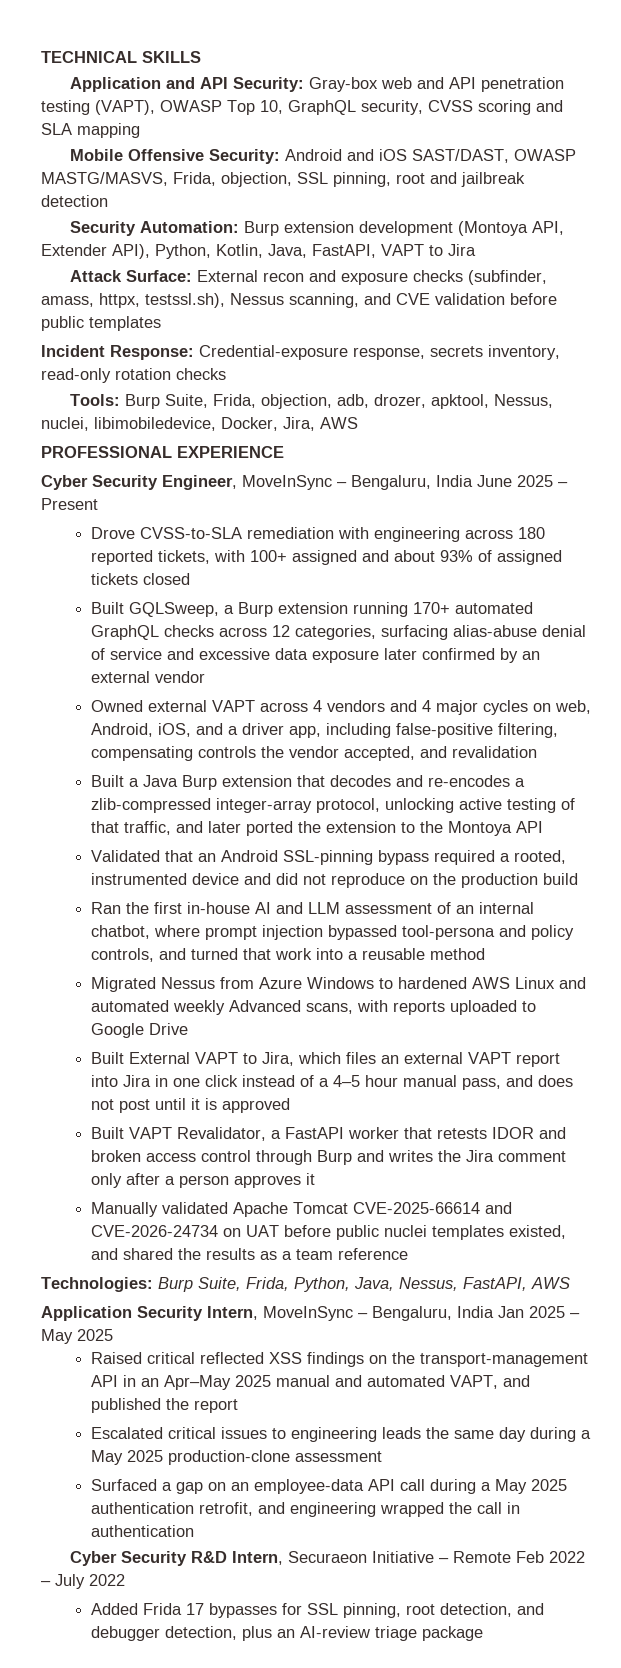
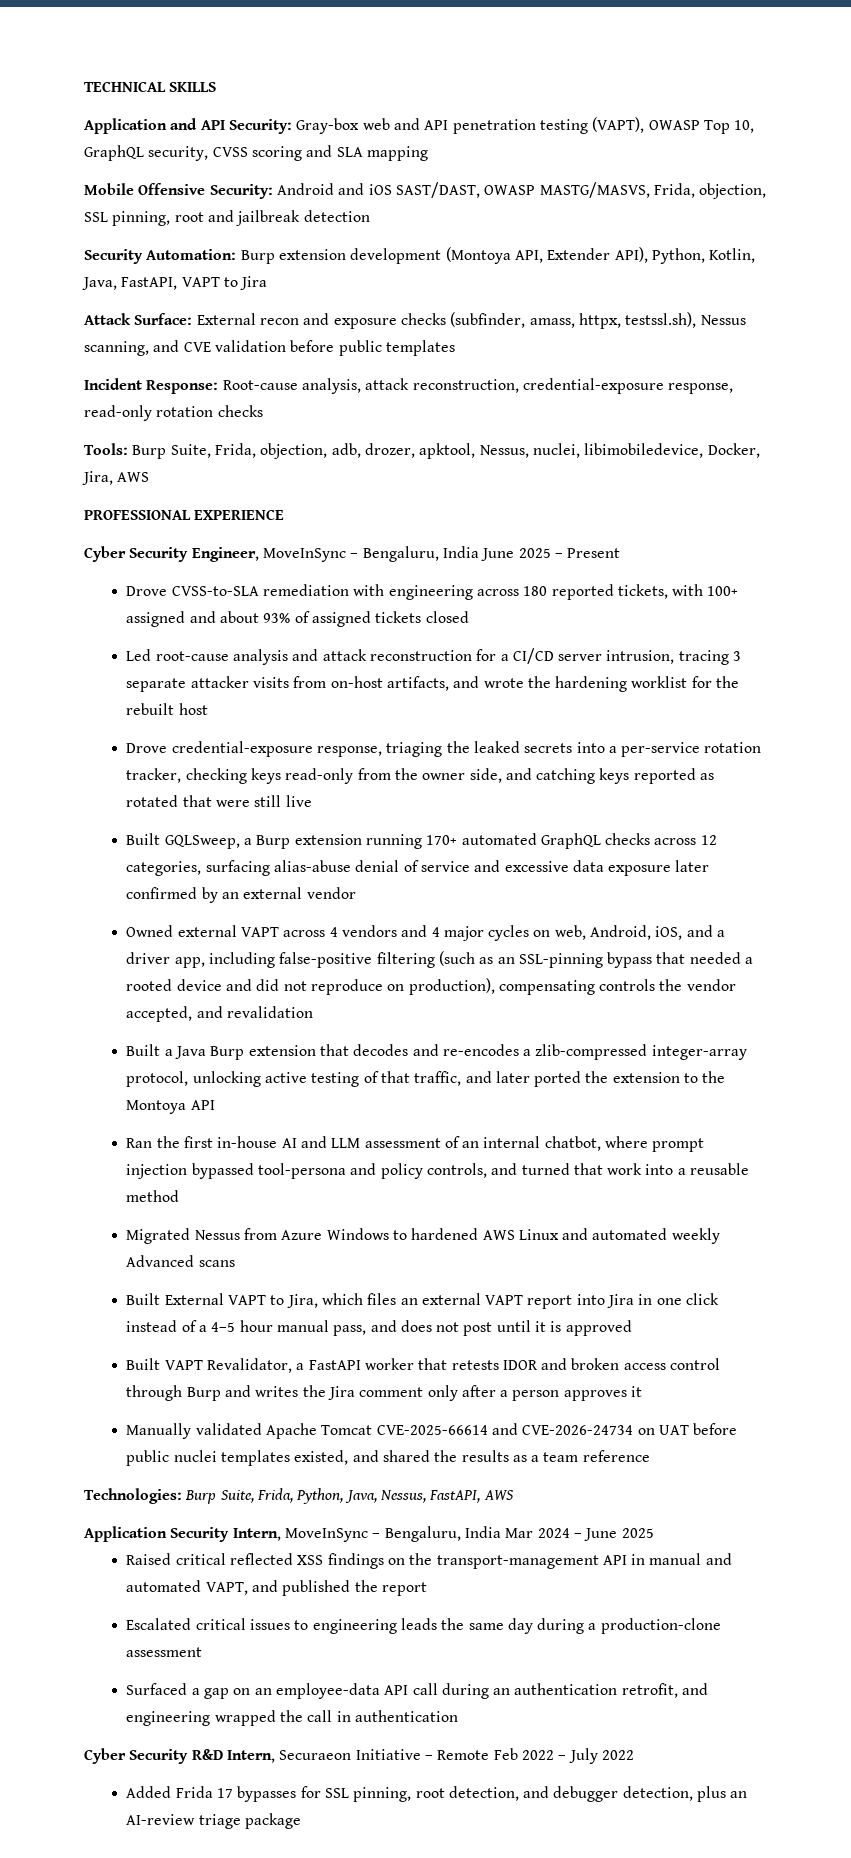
[199,345,560,360] Credential-exposure response, secrets inventory, -> [222,378,734,394] Root-cause analysis, attack reconstruction, credential-exposure response,
(191, 579) none -> [126,648,742,665] [126,676,740,692] [126,703,208,715] [126,741,762,757] [126,768,715,784] [126,795,312,807] // Led root-cause analysis and attack reconstruction for a CI/CD server intrusion, tracing 3 separate attacker visits from on-host artifacts, and wrote the hardening worklist for the rebuilt host // Drove credential-exposure response, triaging the leaked secrets into a per-service rotation tracker, checking keys read-only from the owner side, and catching keys reported as rotated that were still live
[498,723,559,738] filtering, -> [376,951,754,968] [126,978,495,995] filtering (such as an SSL-pinning bypass that needed a rooted device and did not reproduce on production),
[91,850,567,865] [91,873,579,888] // Validated that an Android SSL-pinning bypass required a rooted, instrumented device and did not reproduce on the production build -> (215, 1105) none
[306,1000,537,1015] [91,1023,189,1038] scans, with reports uploaded to Google Drive -> [198,1260,235,1267] scans
[498,1306,580,1318] [41,1329,73,1344] Jan 2025 – May -> [505,1528,618,1541] Mar 2024 – June
[141,1375,272,1390] an Apr–May 2025 -> (646, 1559) none
[91,1450,164,1465] May 2025 -> (597, 1626) none
[481,1479,568,1494] a May 2025 -> [493,1688,511,1695] an

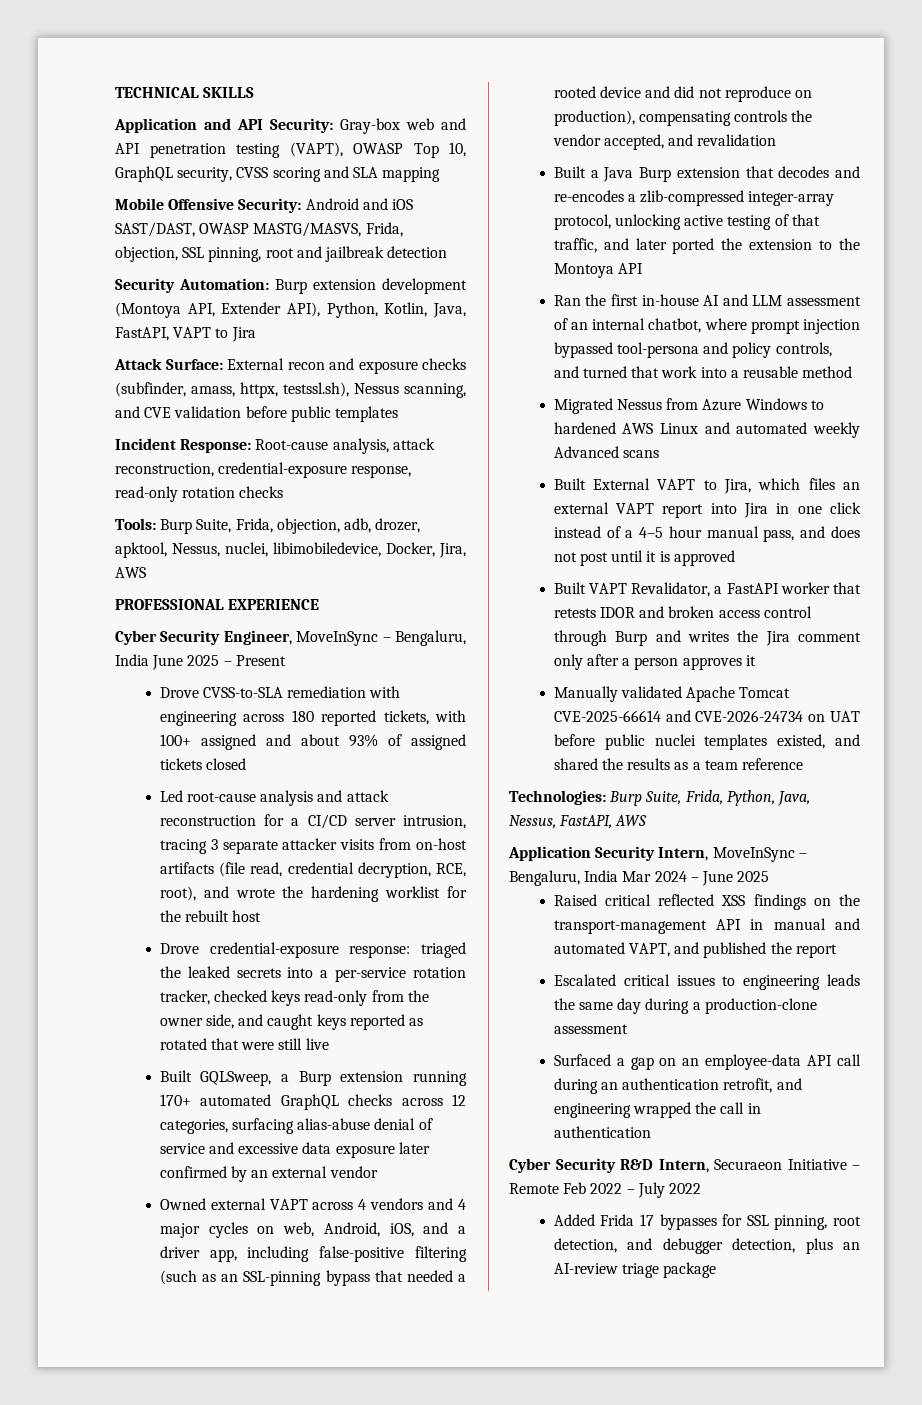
[386,676,449,691] artifacts, -> [159,862,466,878] [159,886,196,901] artifacts (file read, credential decryption, RCE, root),
[316,742,443,757] response, triaging -> [349,942,466,958] response: triaged
[185,768,247,784] checking -> [214,990,268,1002] checked
[536,768,596,784] catching -> [267,1014,314,1030] caught

